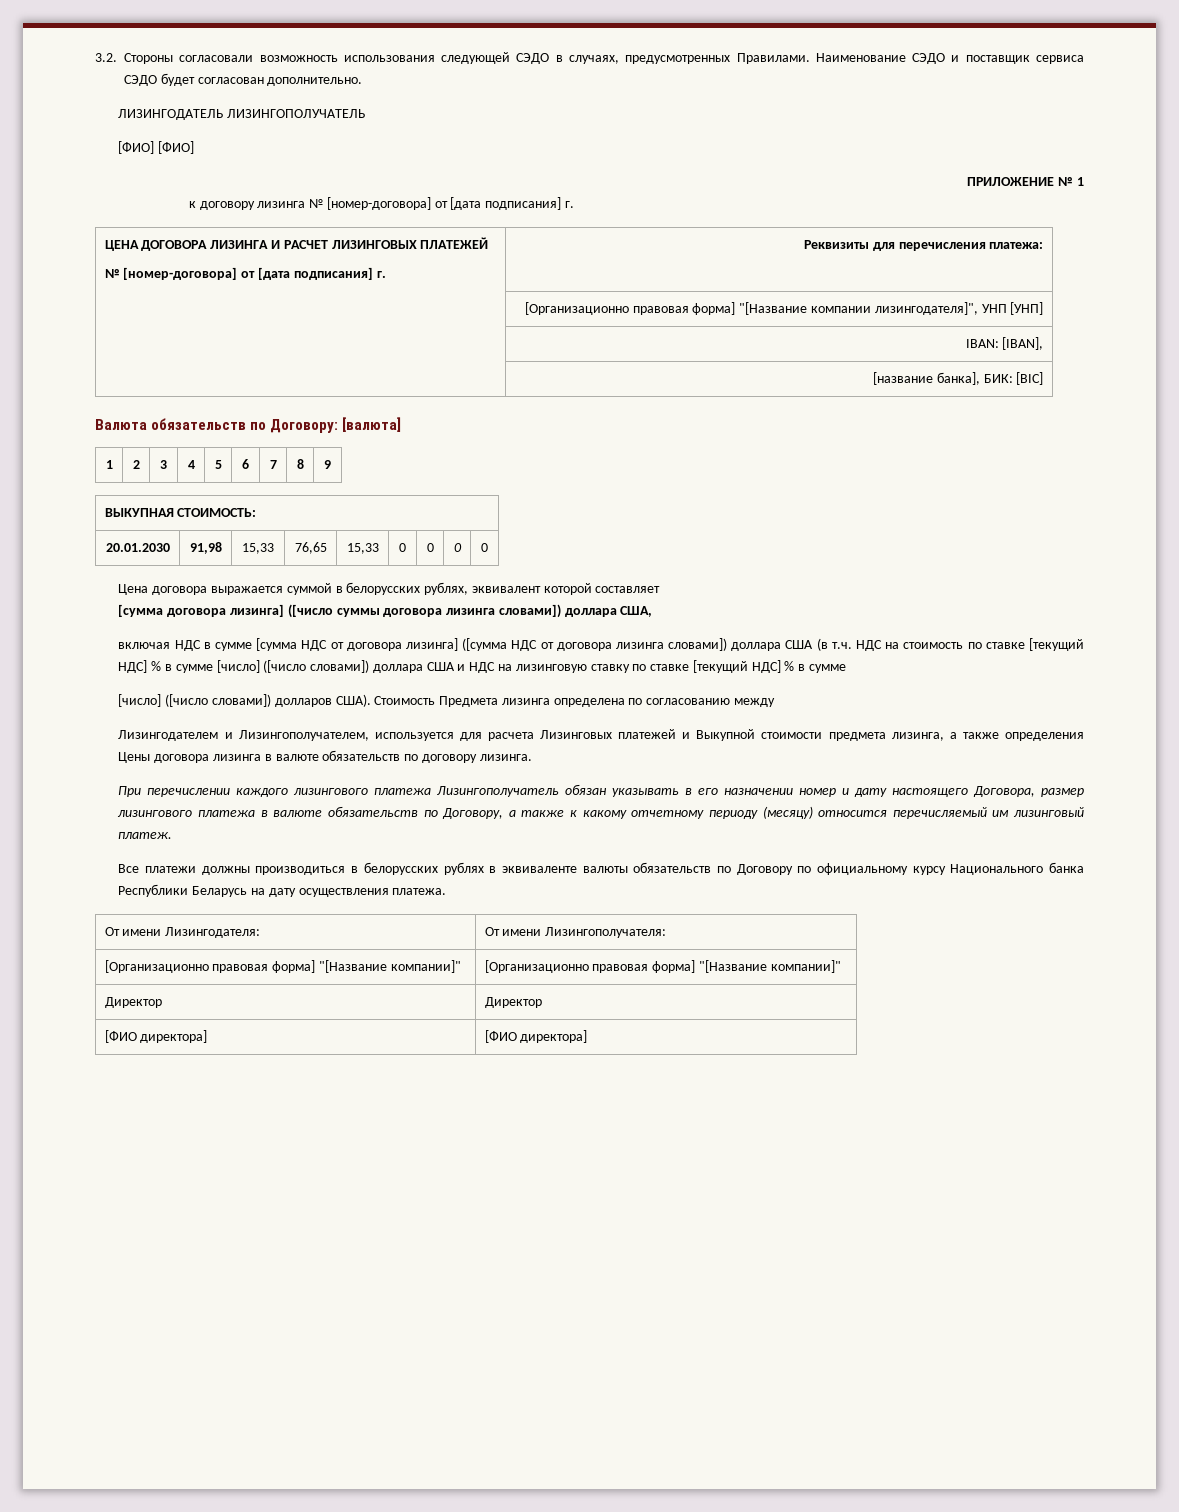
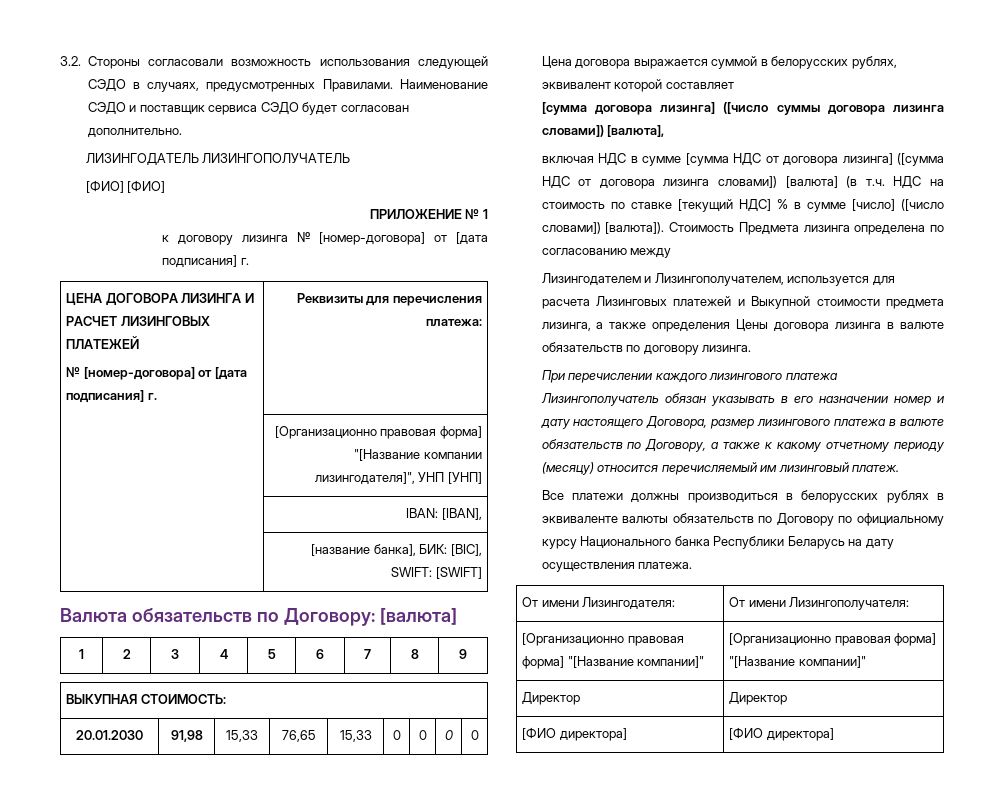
[1016,372,1044,385] [BIC] -> [450,544,482,556] [391,567,482,579] [BIC], SWIFT: [SWIFT]
[564,606,653,617] доллара США, -> [607,125,665,137] [валюта],
[731,640,814,651] доллара США -> [785,176,838,188] [валюта]
[372,660,847,673] [118,694,371,707] доллара США и НДС на лизинговую ставку по ставке [текущий НДС] % в сумме // [число] ([число словами]) долларов США). -> [605,222,665,234] [валюта]).

